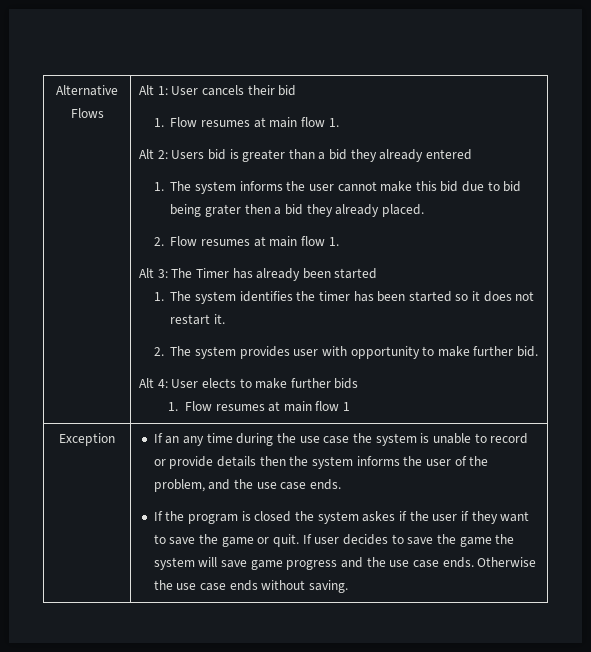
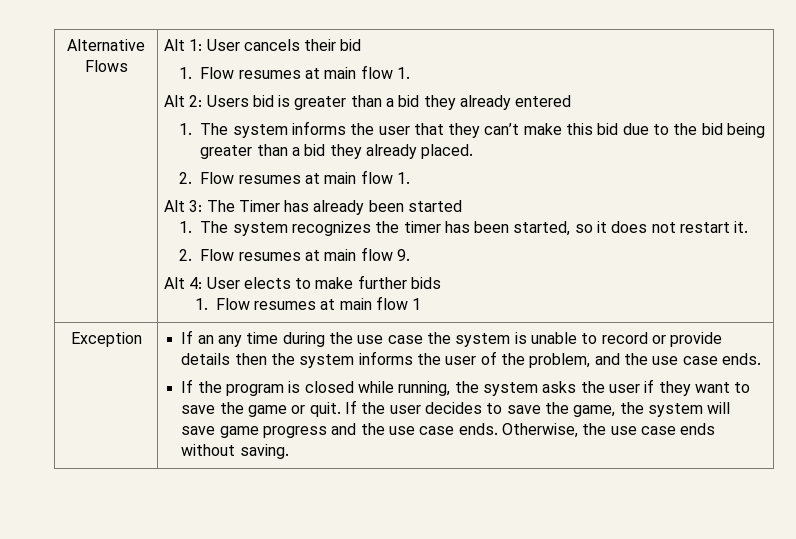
[337,181,377,192] cannot -> [413,123,520,138] that they can’t
(500, 186) none -> [673,123,698,135] the
[204,204,271,217] grater then -> [200,144,288,159] greater than
[239,291,293,302] identifies -> [291,221,371,236] recognizes
[408,291,452,302] started -> [513,221,571,236] started,
[170,346,539,359] The system provides user with opportunity to make further bid. -> [200,247,410,261] Flow resumes at main flow 9.
[295,511,407,524] the system askes if -> [358,381,577,396] while running, the system asks
(312, 539) none -> [361,402,386,414] the
[459,537,492,547] game -> [573,405,616,417] game,
[477,557,537,567] Otherwise -> [502,423,579,438] Otherwise,

